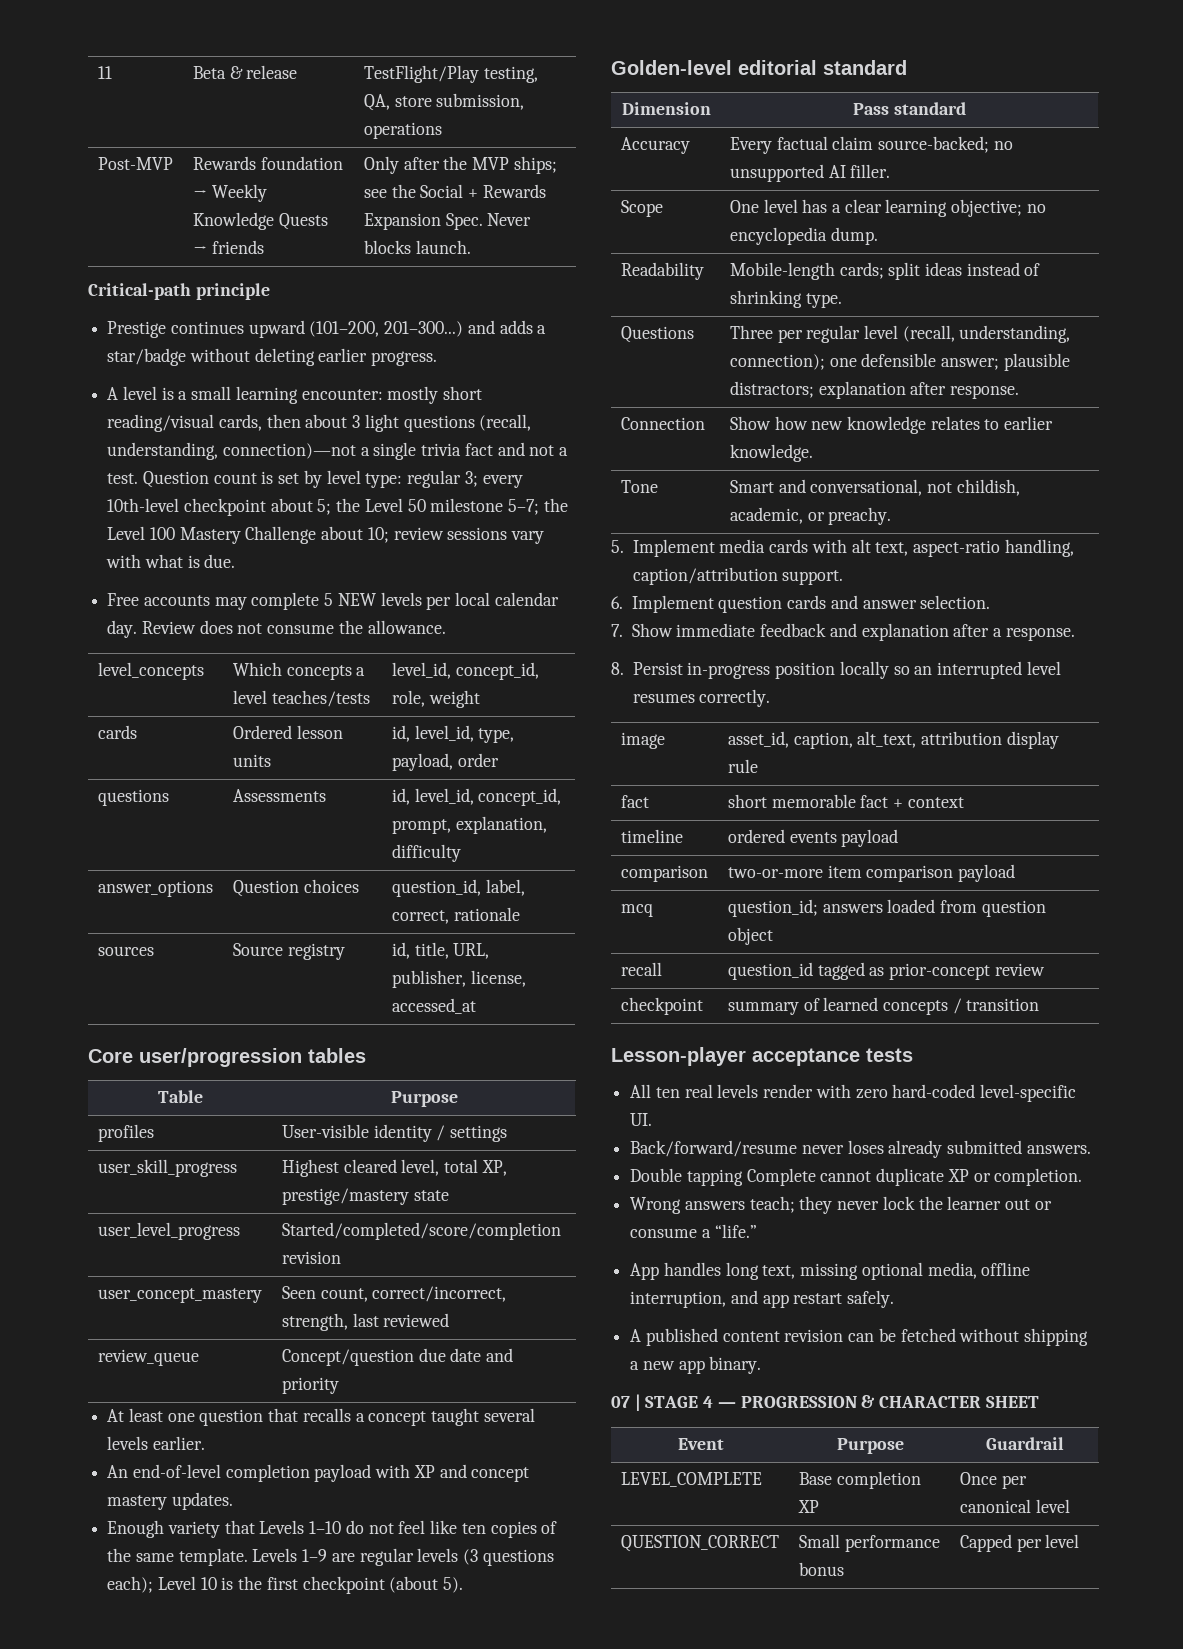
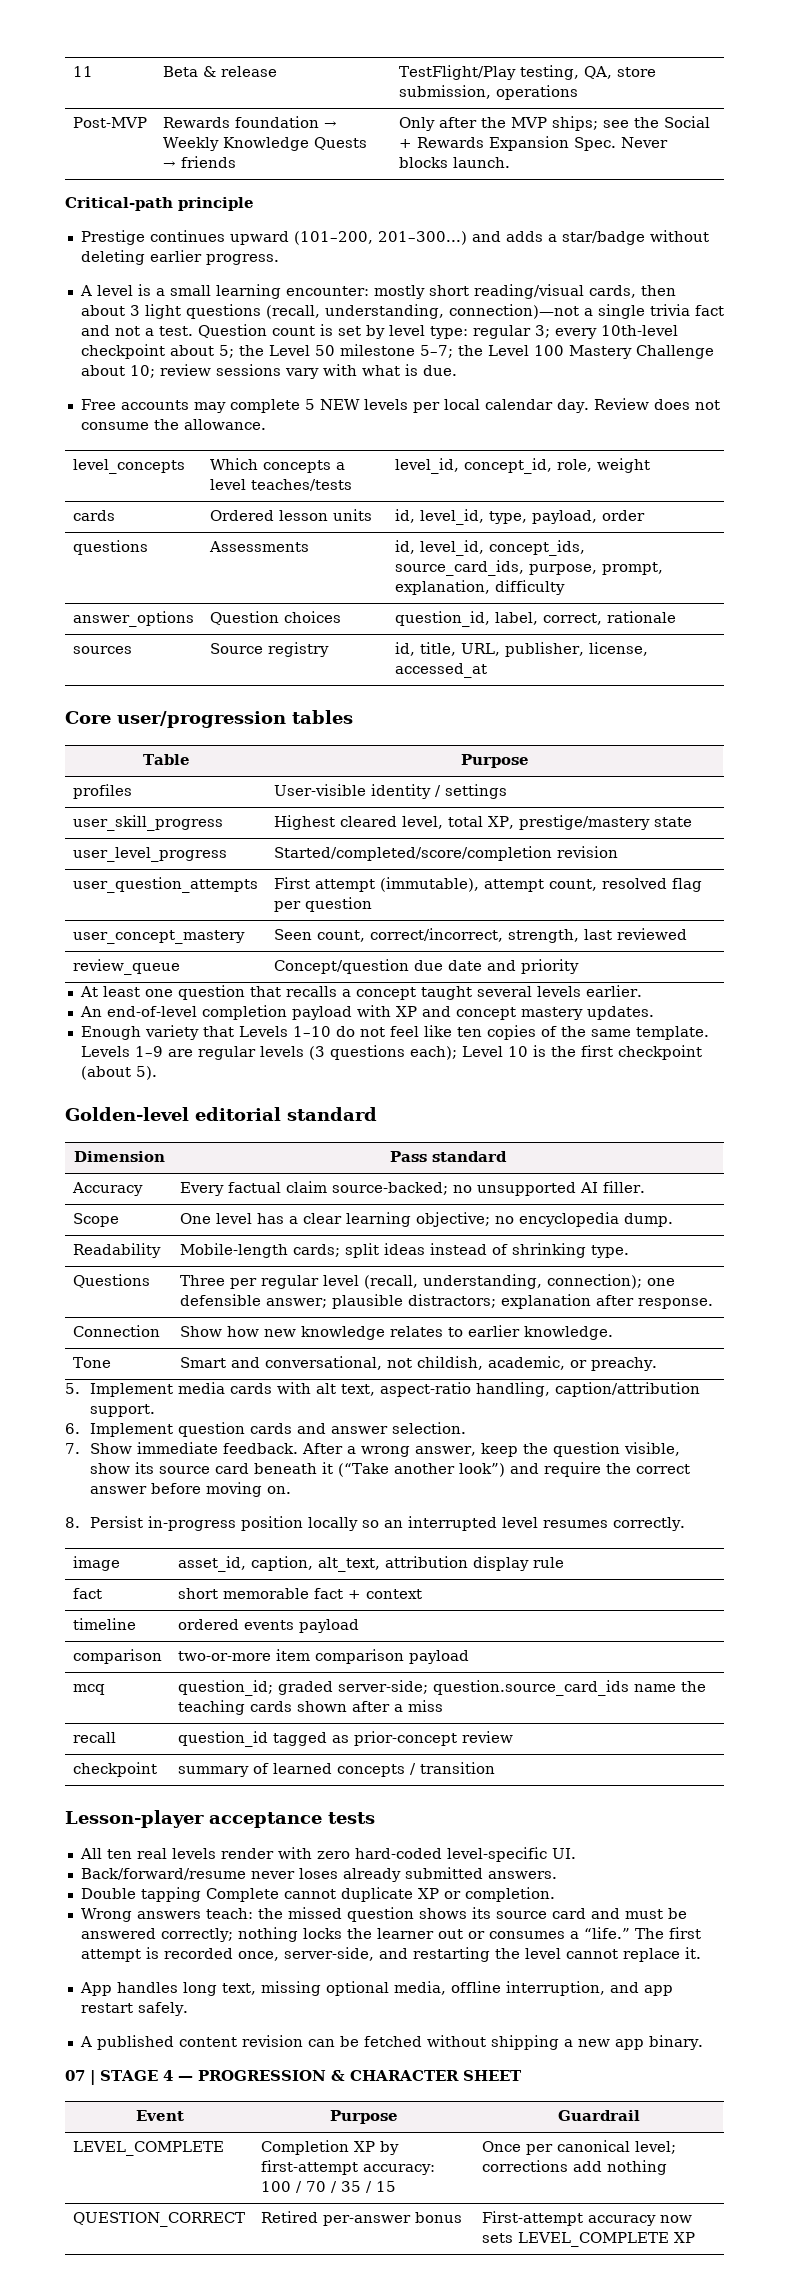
[478,788,562,806] concept_id, -> [488,540,585,556] [394,560,597,576] concept_ids, source_card_ids, purpose,
(341, 1257) none -> [72,877,258,893] [273,877,702,892] [273,897,372,912] // user_question_attempts | First attempt (immutable), attempt count, resolved flag per question
[760,623,1075,641] feedback and explanation after a response. -> [222,1442,680,1457] [89,1462,690,1477] [89,1482,291,1497] feedback. After a wrong answer, keep the question visible, show its source card beneath it (“Take another look”) and require the correct answer before moving on.
[822,899,1046,917] [727,927,773,945] answers loaded from question object -> [277,1680,706,1696] [177,1700,443,1715] graded server-side; question.source_card_ids name the teaching cards shown after a miss
[749,1196,915,1214] teach; they never lock -> [205,1907,687,1922] [80,1927,342,1942] teach: the missed question shows its source card and must be answered correctly; nothing locks
[630,1228,698,1238] consume -> [488,1931,565,1939] consumes
(757, 1231) none -> [634,1927,701,1939] [80,1947,701,1962] The first attempt is recorded once, server-side, and restarting the level cannot replace it.
[798,1471,921,1489] [797,1500,819,1513] Base completion XP -> [260,2140,399,2155] [260,2160,435,2175] [260,2181,396,2193] Completion XP by first-attempt accuracy: 100 / 70 / 35 / 15
[1035,1499,1070,1513] level -> [634,2141,676,2154] [481,2160,667,2175] level; corrections add nothing
[798,1534,940,1552] Small performance -> [260,2211,411,2226] Retired per-answer
[959,1534,1080,1552] Capped per level -> [481,2211,692,2226] [481,2232,695,2247] First-attempt accuracy now sets LEVEL_COMPLETE XP

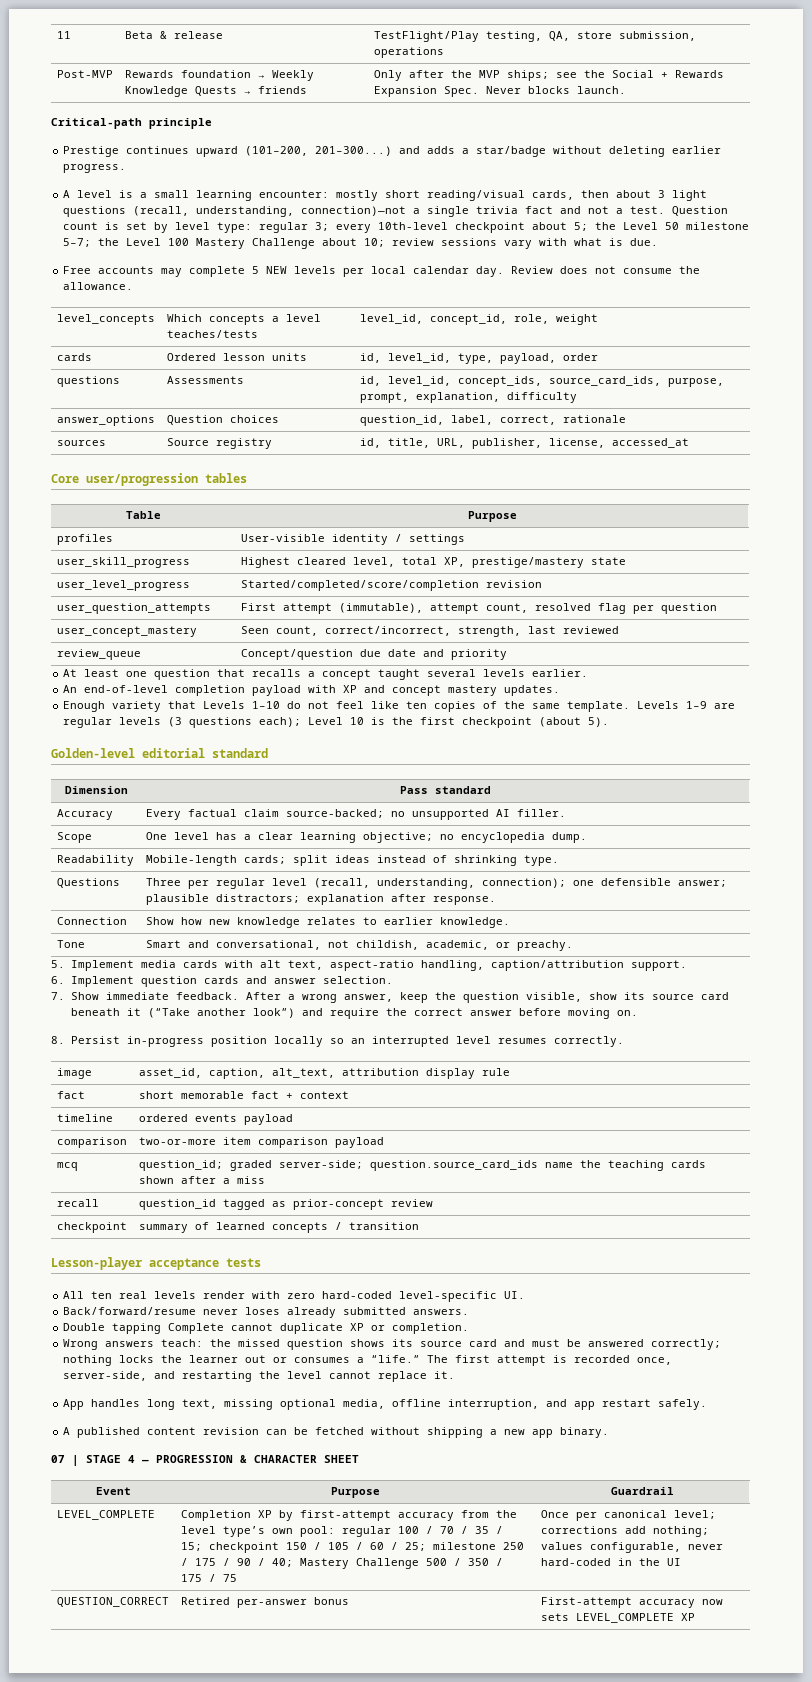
[362,2164,435,2175] accuracy: -> [397,1510,517,1521] [180,1526,391,1537] accuracy from the level type’s own pool: regular
[375,2181,396,2192] 15 -> [180,1542,524,1553] [180,1558,503,1569] [180,1574,237,1582] 15; checkpoint 150 / 105 / 60 / 25; milestone 250 / 175 / 90 / 40; Mastery Challenge 500 / 350 / 175 / 75
[606,2160,667,2175] nothing -> [652,1526,709,1537] [540,1542,723,1553] [540,1558,681,1566] nothing; values configurable, never hard-coded in the UI

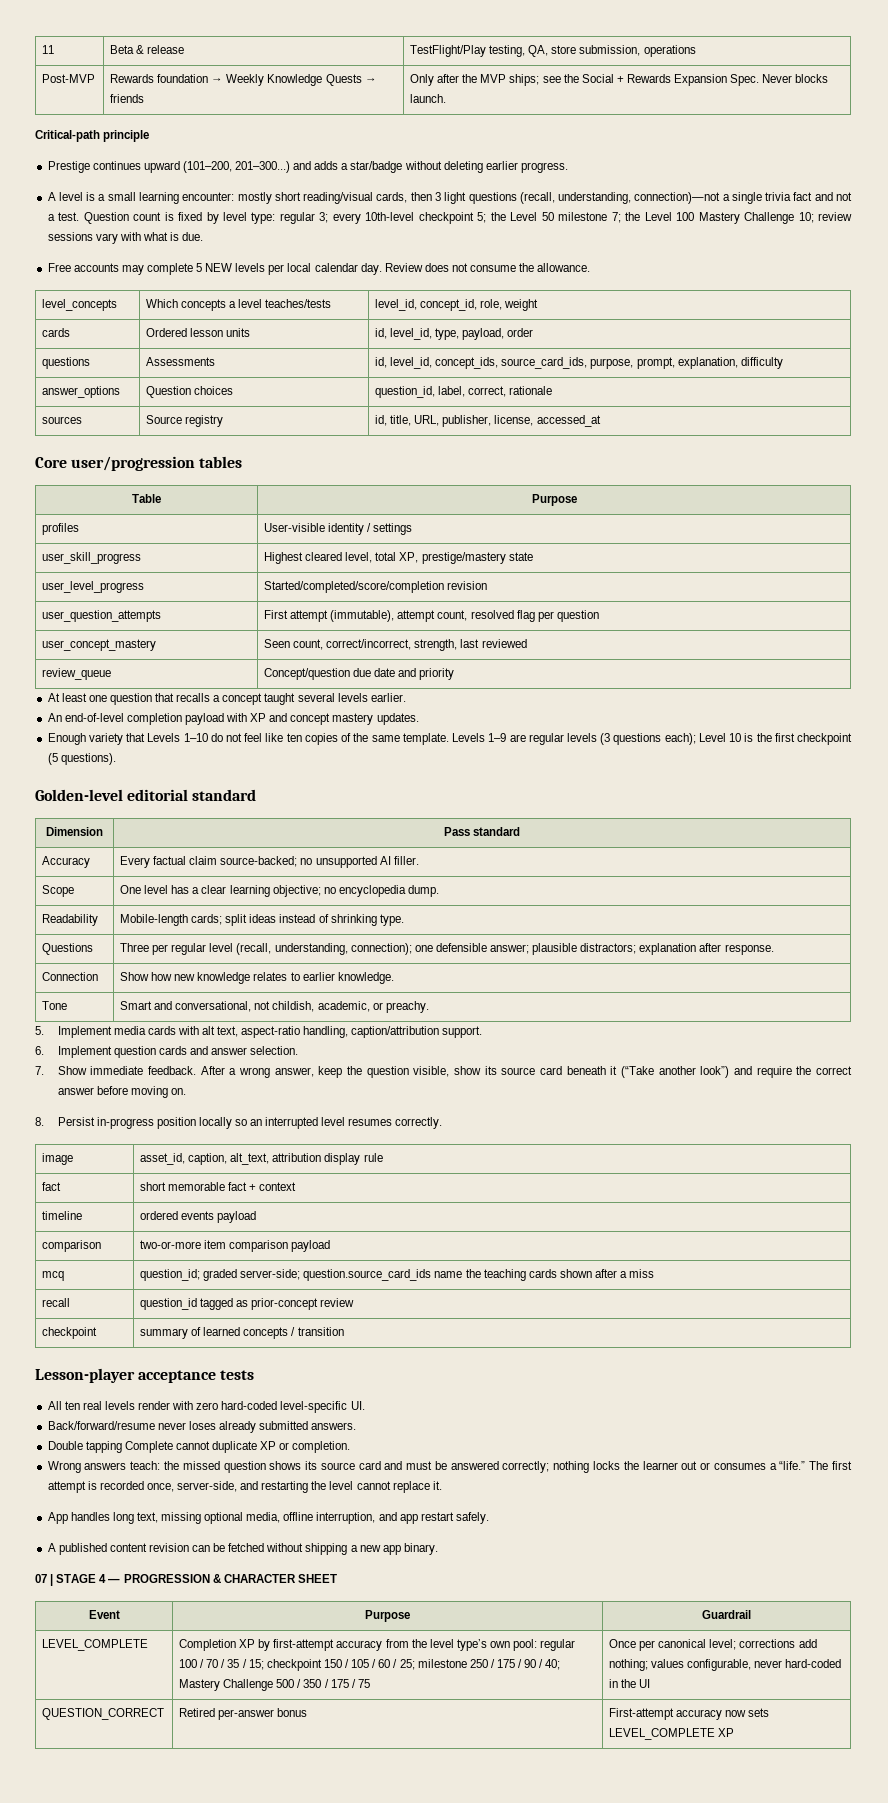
[616,190,652,198] about -> (432, 196) none
[126,222,148,230] set -> [178,212,203,221] fixed
[532,222,568,230] about -> (474, 218) none
[63,238,92,247] 5–7; -> [611,212,621,223] 7;
[322,238,358,246] about -> (795, 218) none
[539,717,610,727] (about 5). -> [47,753,116,765] (5 questions).

